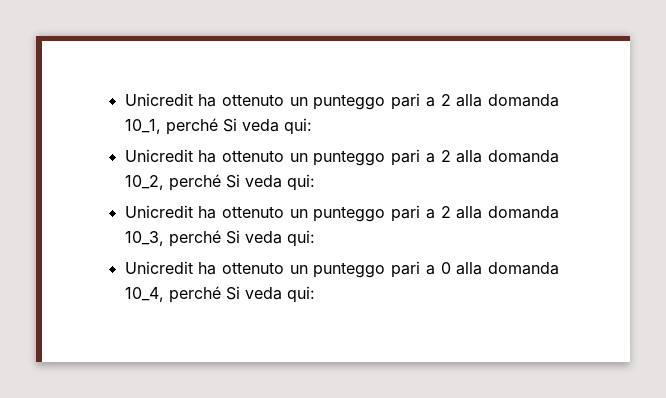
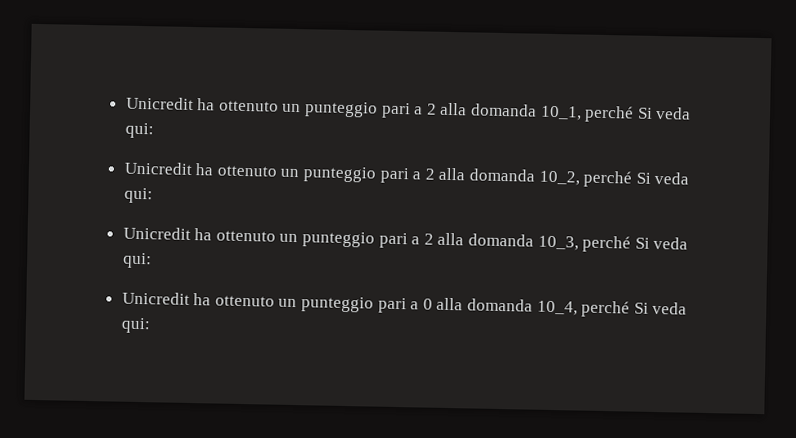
[124,93,386,110] Unicredit ha ottenuto un punteggo -> [125,96,379,118] Unicredit ha ottenuto un punteggio
[313,150,386,166] punteggo -> [303,166,377,183] punteggio
[313,206,386,222] punteggo -> [302,231,376,248] punteggio
[313,262,386,278] punteggo -> [301,296,375,313] punteggio

